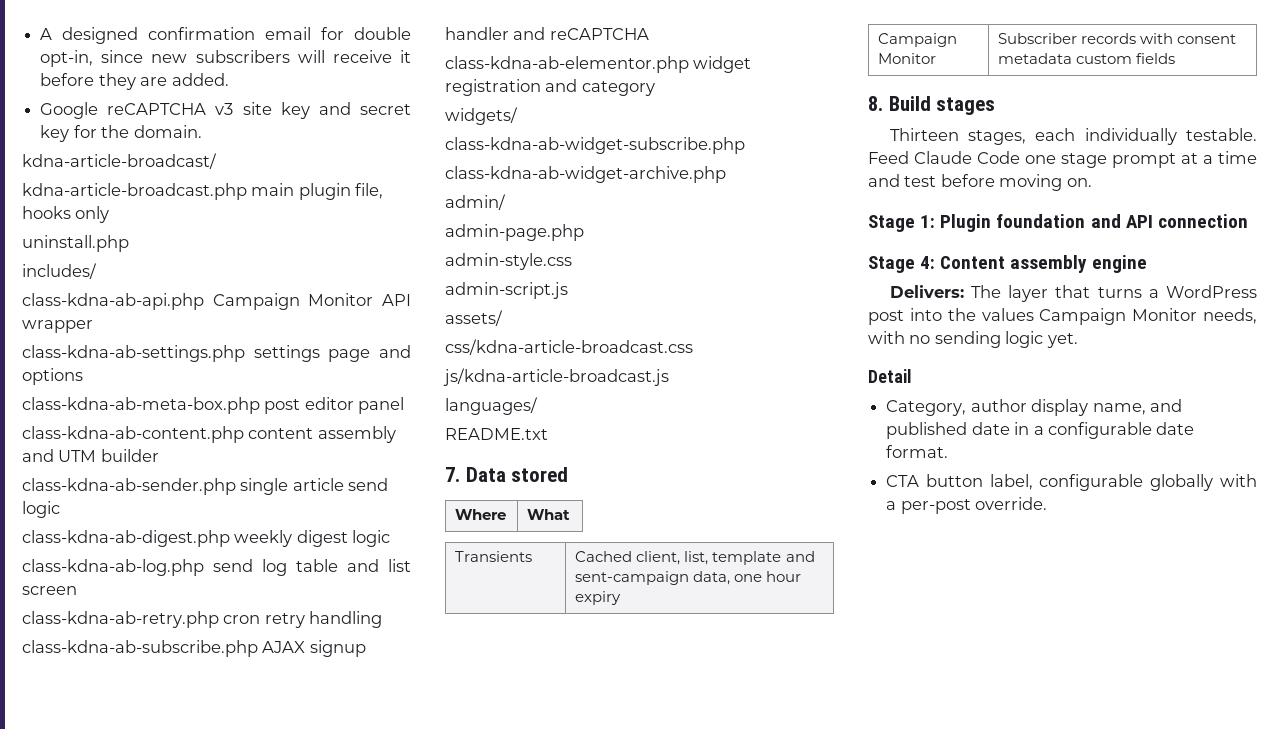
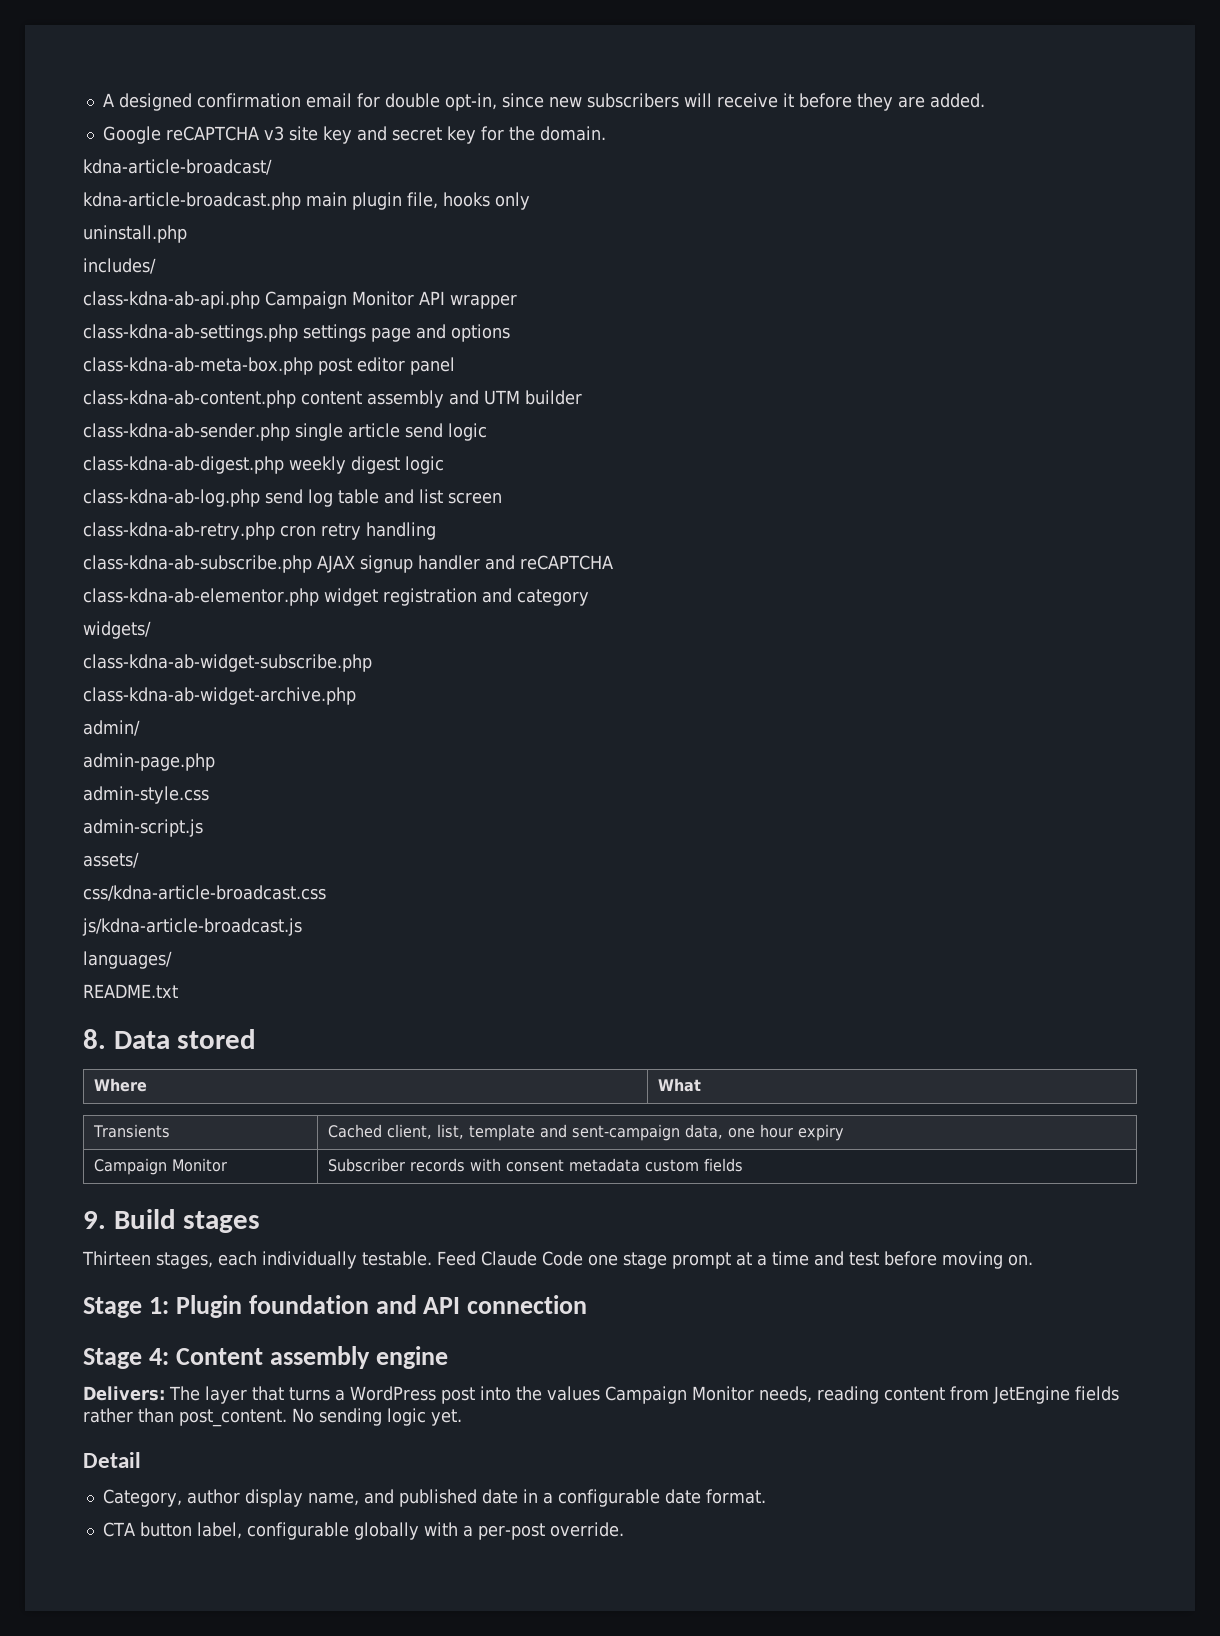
[445,467,460,482] 7. -> [83,1029,106,1049] 8.
[868,96,883,111] 8. -> [83,1211,106,1229] 9.
[868,331,931,344] with no -> [816,1386,1119,1404] [83,1408,314,1427] reading content from JetEngine fields rather than post_content. No

